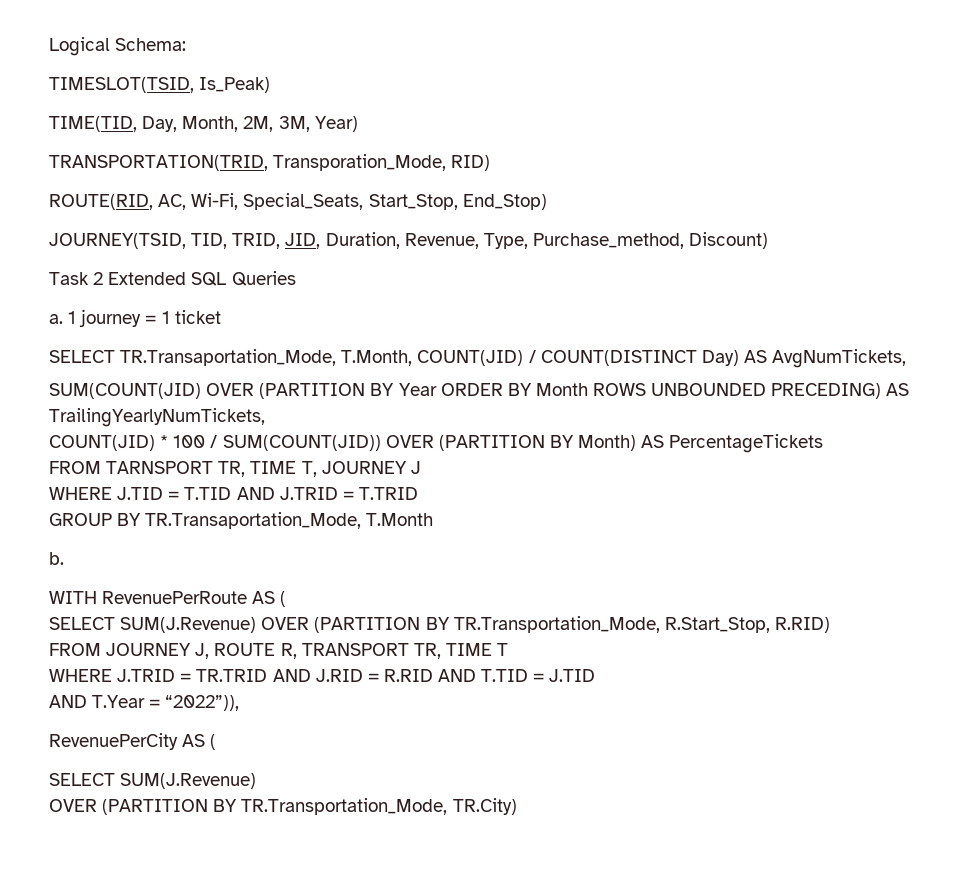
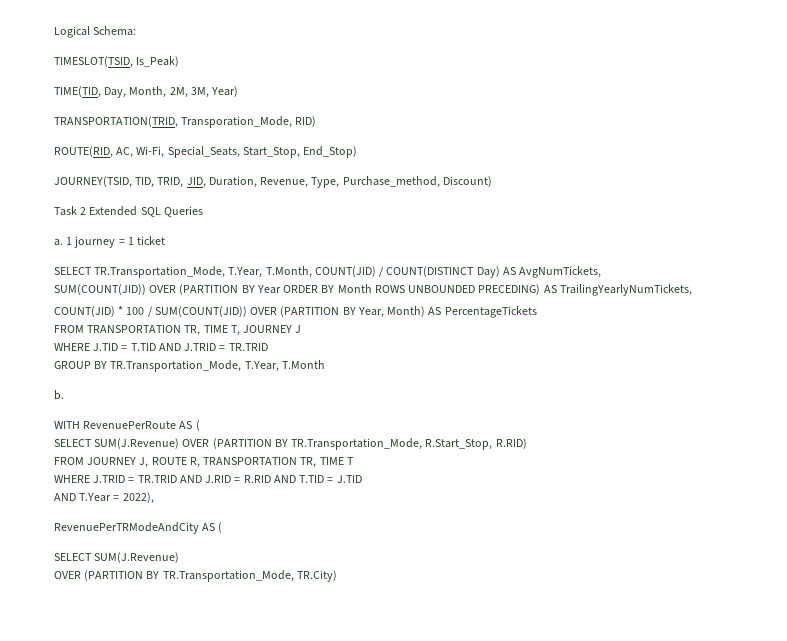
[120,349,337,366] TR.Transaportation_Mode, -> [94,266,263,278] TR.Transportation_Mode, T.Year,
[49,383,201,399] SUM(COUNT(JID) -> [54,284,146,295] SUM(COUNT(JID))
(574, 441) none -> [357,307,384,318] Year,
[106,461,214,474] TARNSPORT -> [87,325,182,333] TRANSPORTATION
[358,487,418,500] T.TRID -> [228,343,268,351] TR.TRID
[145,512,362,529] TR.Transaportation_Mode, -> [110,360,279,372] TR.Transportation_Mode, T.Year,
[301,643,409,656] TRANSPORT -> [203,457,298,465] TRANSPORTATION
[165,695,240,711] [49,733,178,750] “2022”)), // RevenuePerCity -> [122,492,154,504] [54,522,199,534] 2022), // RevenuePerTRModeAndCity

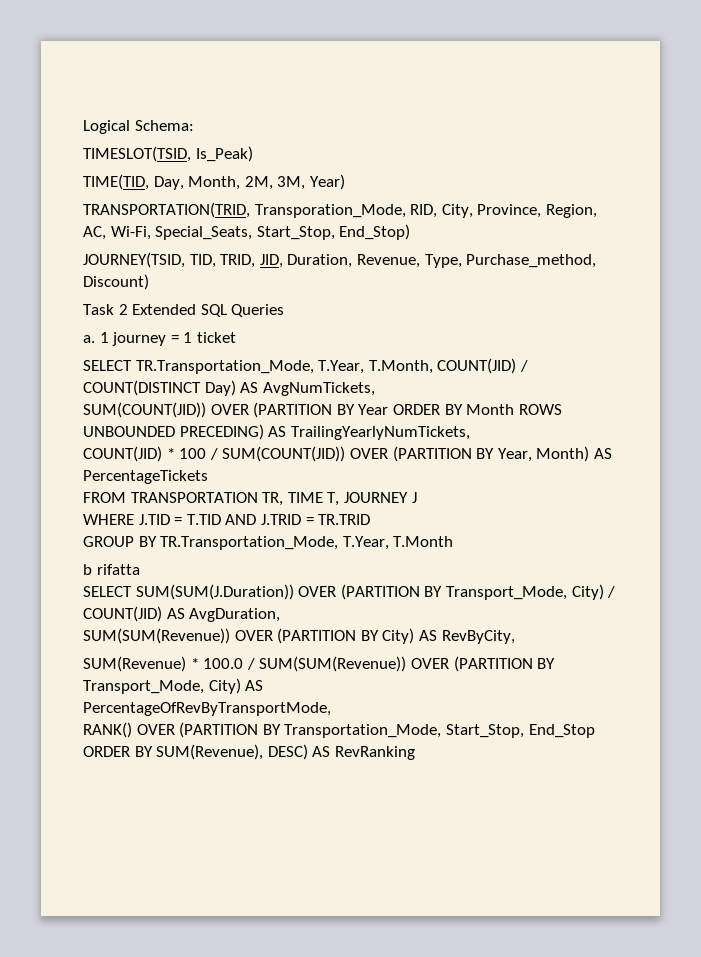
[295,116,317,127] [54,146,113,158] RID) // ROUTE(RID, -> [410,204,597,218] RID, City, Province, Region,
[54,390,64,400] [54,420,200,431] [54,438,527,450] [54,457,354,468] [54,475,362,483] [54,492,154,504] [54,522,223,534] [54,552,180,563] [54,570,337,582] b. // WITH RevenuePerRoute AS ( // SELECT SUM(J.Revenue) OVER (PARTITION BY TR.Transportation_Mode, R.Start_Stop, R.RID) // FROM JOURNEY J, ROUTE R, TRANSPORTATION TR, TIME T // WHERE J.TRID = TR.TRID AND J.RID = R.RID AND T.TID = J.TID // AND T.Year = 2022), // RevenuePerTRModeAndCity AS ( // SELECT SUM(J.Revenue) // OVER (PARTITION BY TR.Transportation_Mode, TR.City) -> [83,564,140,575] [83,584,616,600] [83,606,281,622] [83,628,515,644] [83,656,556,672] [83,678,264,694] [83,702,331,716] [83,722,595,738] [83,744,415,760] b rifatta // SELECT SUM(SUM(J.Duration)) OVER (PARTITION BY Transport_Mode, City) / COUNT(JID) AS AvgDuration, // SUM(SUM(Revenue)) OVER (PARTITION BY City) AS RevByCity, // SUM(Revenue) * 100.0 / SUM(SUM(Revenue)) OVER (PARTITION BY Transport_Mode, City) AS // PercentageOfRevByTransportMode, // RANK() OVER (PARTITION BY Transportation_Mode, Start_Stop, End_Stop ORDER BY SUM(Revenue), DESC) AS RevRanking

